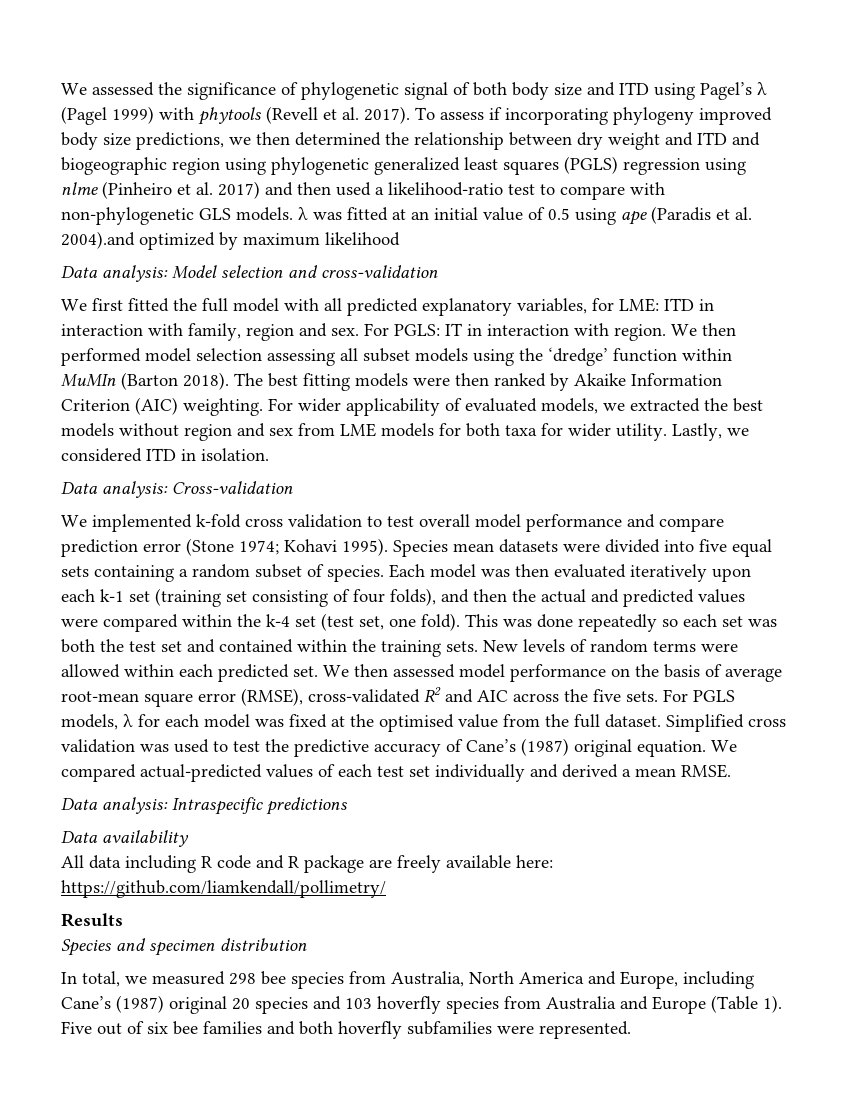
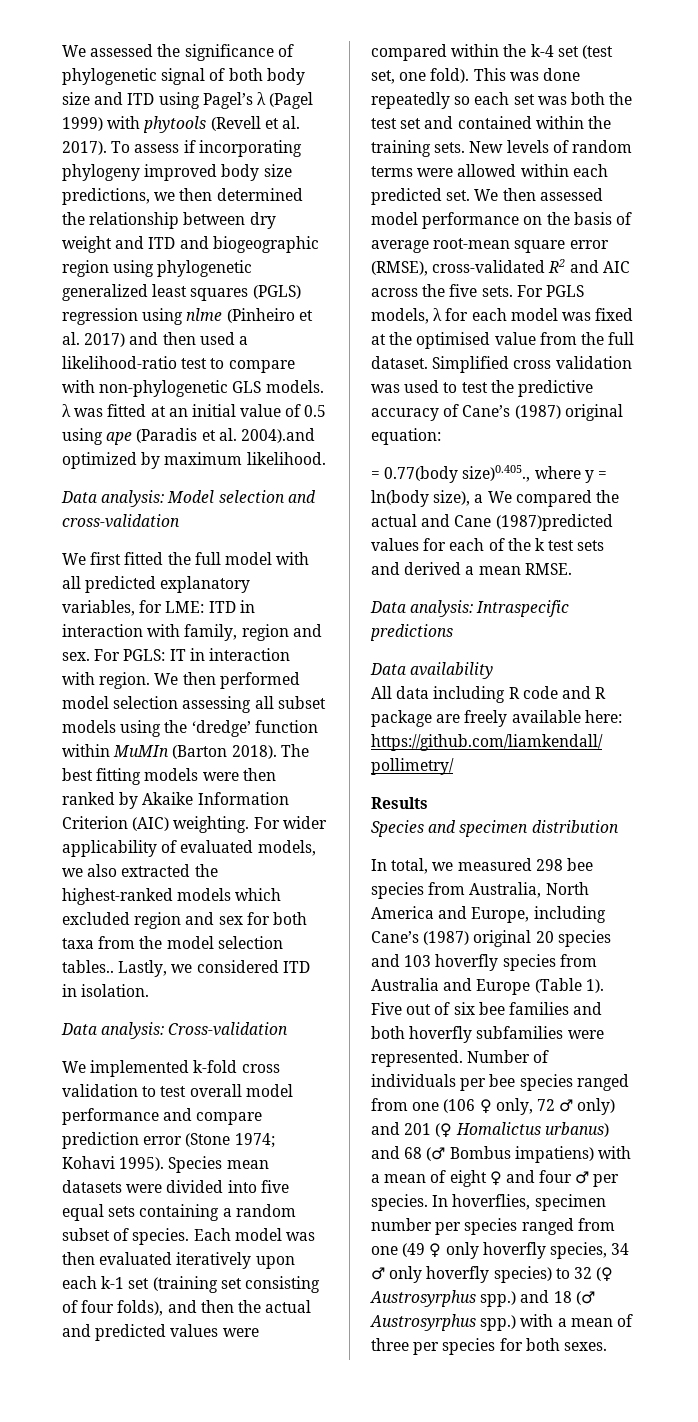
[325,232,400,246] likelihood -> [246,452,326,465] likelihood.
(625, 407) none -> [87,864,118,877] also
[733,398,763,412] [61,423,667,441] best models without region and sex from LME models for both taxa for wider utility. -> [62,888,282,905] [62,912,307,929] [62,936,283,949] [62,960,114,973] highest-ranked models which excluded region and sex for both taxa from the model selection tables..
[637,740,737,757] [61,764,525,782] equation. We compared actual-predicted values of each test set individually -> [371,428,441,445] [371,465,607,483] [371,490,619,507] [371,514,613,531] [371,538,605,551] equation: // = 0.77(body size)0.405., where y = ln(body size), a We compared the actual and Cane (1987)predicted values for each of the k test sets
(631, 1030) none -> [467,1050,550,1063] [371,1074,629,1091] [371,1098,616,1115] [371,1122,609,1138] [371,1146,631,1163] [371,1170,620,1187] [371,1194,606,1211] [371,1218,615,1235] [371,1242,630,1259] [371,1266,614,1283] [370,1290,595,1307] [370,1314,633,1331] [371,1338,607,1355] Number of individuals per bee species ranged from one (106 ♀ only, 72 ♂ only) and 201 (♀ Homalictus urbanus) and 68 (♂ Bombus impatiens) with a mean of eight ♀ and four ♂ per species. In hoverflies, specimen number per species ranged from one (49 ♀ only hoverfly species, 34 ♂ only hoverfly species) to 32 (♀ Austrosyrphus spp.) and 18 (♂ Austrosyrphus spp.) with a mean of three per species for both sexes.

